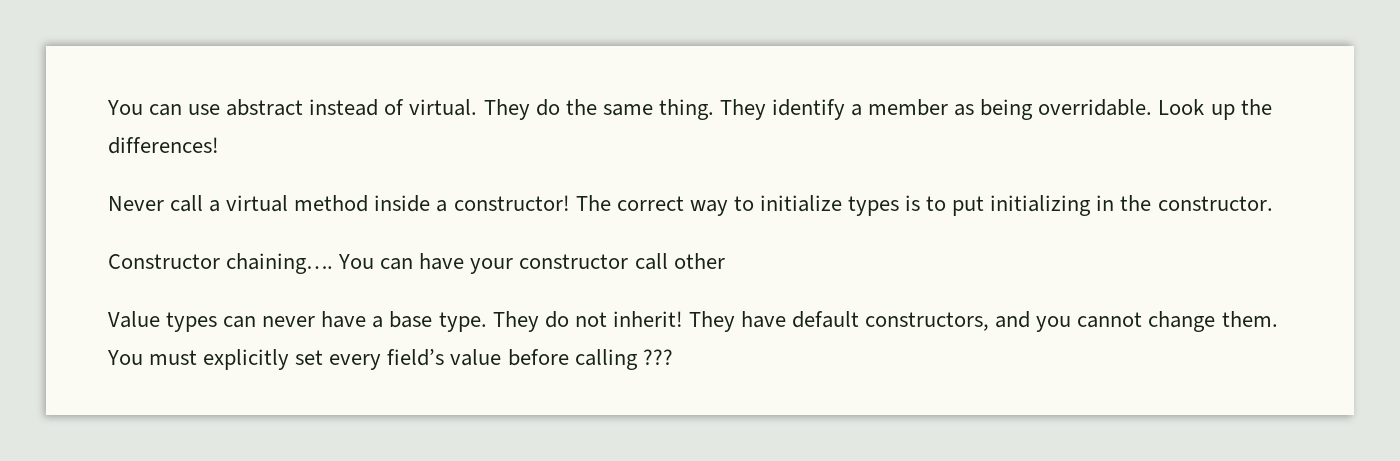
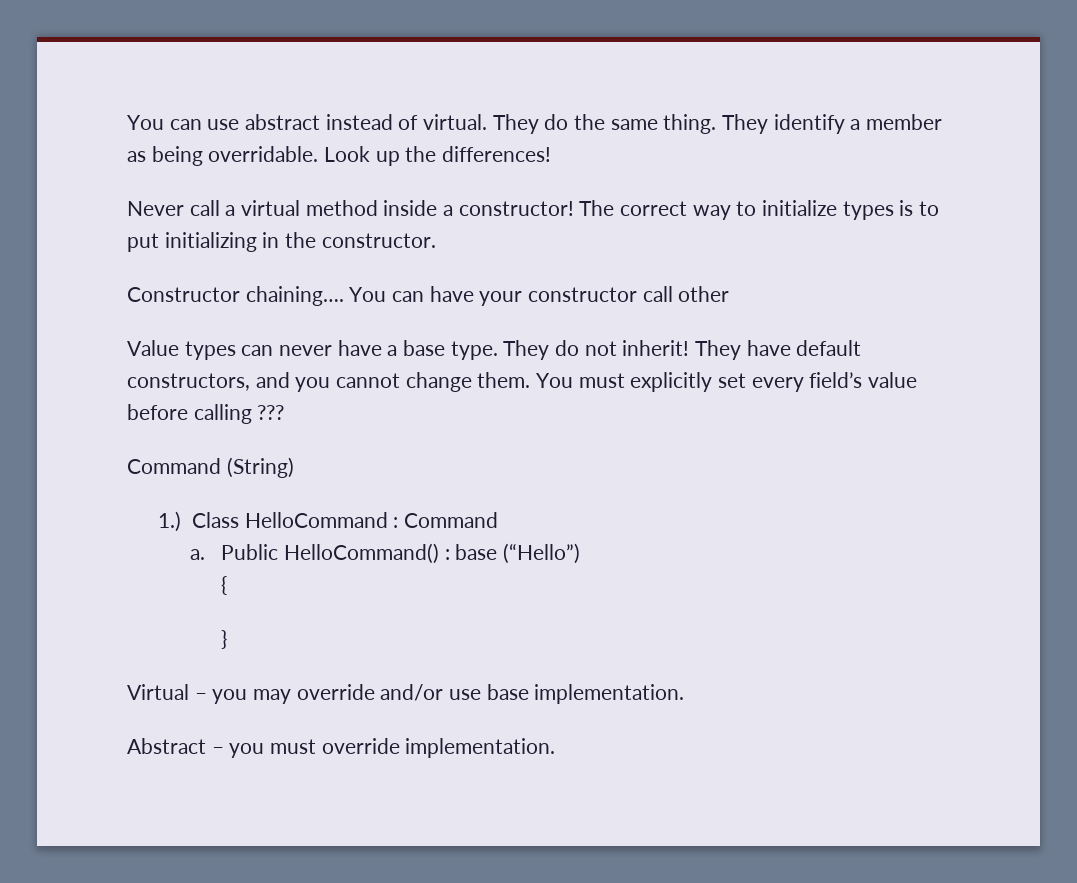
(673, 357) none -> [127,457,294,478] [158,511,498,532] [189,543,580,564] [221,576,228,595] [221,630,228,649] [127,684,685,704] [127,738,556,758] // Command (String) // 1.) Class HelloCommand : Command // a. Public HelloCommand() : base (“Hello”) // { // } // Virtual – you may override and/or use base implementation. // Abstract – you must override implementation.

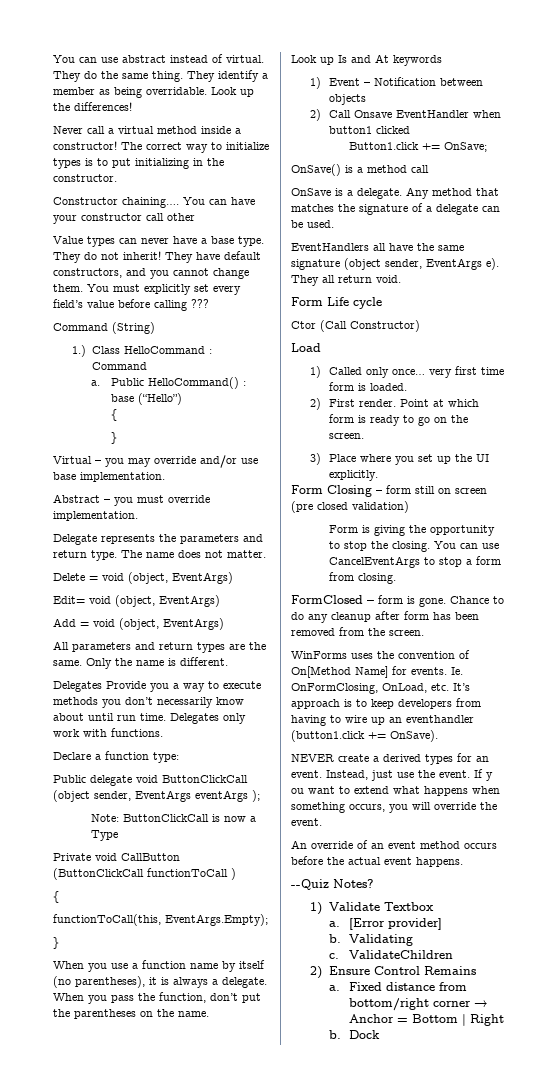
(556, 748) none -> [53,534,263,545] [53,550,266,561] [53,572,233,584] [53,595,220,607] [53,618,224,630] [53,641,266,653] [53,657,228,669] [53,681,261,692] [53,697,244,708] [53,713,246,724] [53,728,163,737] [53,751,179,763] [53,775,248,786] [53,790,260,802] [91,814,257,822] [91,830,119,841] [53,853,180,861] [53,868,236,880] [53,891,59,903] [53,914,268,926] [53,937,59,949] [53,960,265,972] [53,976,267,988] [53,992,261,1004] [53,1009,209,1019] [291,54,442,66] [310,77,484,89] [329,94,367,105] [310,109,502,121] [329,126,411,134] [348,142,487,152] [291,164,429,176] [291,187,499,199] [291,203,500,215] [291,220,334,228] [291,243,464,251] [291,258,499,270] [291,275,401,286] [291,297,382,309] [291,320,420,332] [291,343,321,352] [310,366,505,378] [329,382,408,391] [310,398,480,410] [329,414,469,426] [329,433,365,439] [310,453,490,465] [329,470,379,481] [291,485,487,497] [291,501,409,513] [329,525,496,536] [329,541,500,552] [329,556,502,568] [329,572,397,584] [291,595,504,607] [291,611,479,623] [291,627,424,636] [291,650,470,659] [291,666,463,678] [291,683,470,694] [291,698,481,709] [291,715,474,726] [291,730,438,742] [291,753,489,765] [291,769,493,781] [291,786,500,796] [291,802,497,813] [291,818,322,826] [291,840,497,849] [291,856,463,867] [291,879,374,890] [310,902,435,915] [329,918,442,930] [329,934,413,946] [329,950,453,959] [310,966,477,979] [329,982,467,991] [348,998,488,1011] [348,1014,504,1026] [329,1030,380,1039] // Delegate represents the parameters and return type. The name does not matter. // Delete = void (object, EventArgs) // Edit= void (object, EventArgs) // Add = void (object, EventArgs) // All parameters and return types are the same. Only the name is different. // Delegates Provide you a way to execute methods you don’t necessarily know about until run time. Delegates only work with functions. // Declare a function type: // Public delegate void ButtonClickCall (object sender, EventArgs eventArgs ); // Note: ButtonClickCall is now a Type // Private void CallButton (ButtonClickCall functionToCall ) // { // functionToCall(this, EventArgs.Empty); // } // When you use a function name by itself (no parentheses), it is always a delegate. When you pass the function, don’t put the parentheses on the name. // Look up Is and At keywords // 1) Event – Notification between objects // 2) Call Onsave EventHandler when button1 clicked // Button1.click += OnSave; // OnSave() is a method call // OnSave is a delegate. Any method that matches the signature of a delegate can be used. // EventHandlers all have the same signature (object sender, EventArgs e). They all return void. // Form Life cycle // Ctor (Call Constructor) // Load // 1) Called only once… very first time form is loaded. // 2) First render. Point at which form is ready to go on the screen. // 3) Place where you set up the UI explicitly. // Form Closing – form still on screen (pre closed validation) // Form is giving the opportunity to stop the closing. You can use CancelEventArgs to stop a form from closing. // FormClosed – form is gone. Chance to do any cleanup after form has been removed from the screen. // WinForms uses the convention of On[Method Name] for events. Ie. OnFormClosing, OnLoad, etc. It’s approach is to keep developers from having to wire up an eventhandler (button1.click += OnSave). // NEVER create a derived types for an event. Instead, just use the event. If y ou want to extend what happens when something occurs, you will override the event. // An override of an event method occurs before the actual event happens. // --Quiz Notes? // 1) Validate Textbox // a. [Error provider] // b. Validating // c. ValidateChildren // 2) Ensure Control Remains // a. Fixed distance from bottom/right corner → Anchor = Bottom | Right // b. Dock

